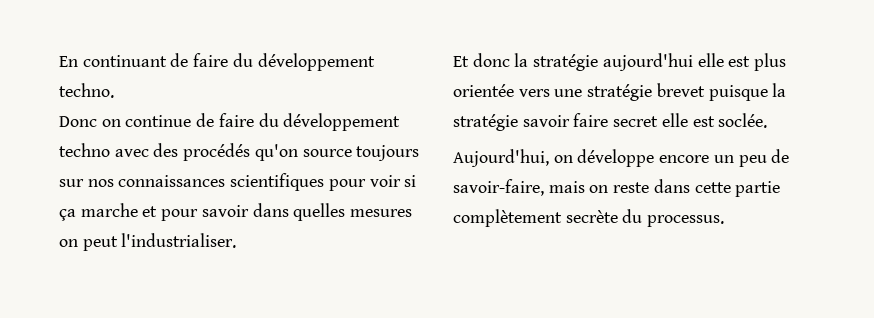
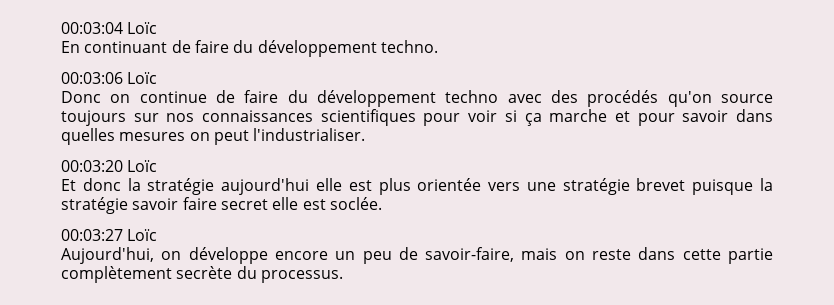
(59, 61) none -> [61,22,158,34] 00:03:04 Loïc //
(114, 90) none -> [61,72,158,84] // 00:03:06 Loïc
(237, 240) none -> [61,160,158,172] // 00:03:20 Loïc
(768, 120) none -> [61,229,158,241] // 00:03:27 Loïc

